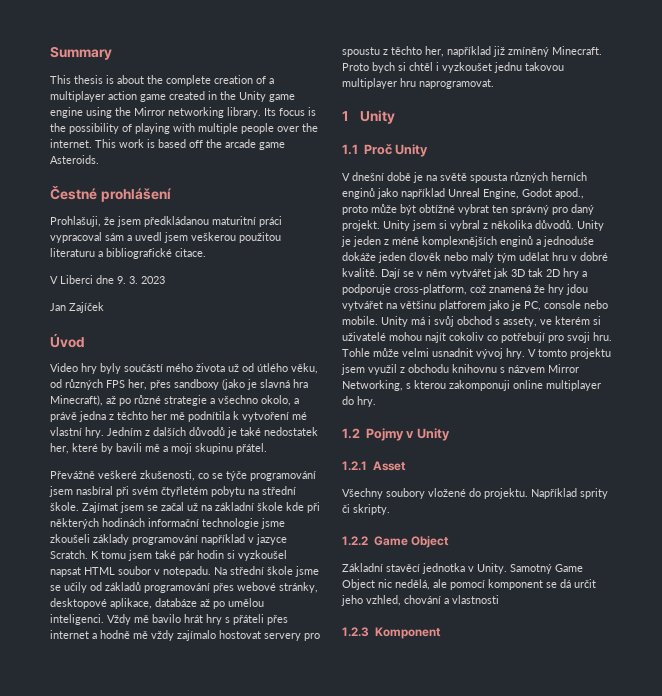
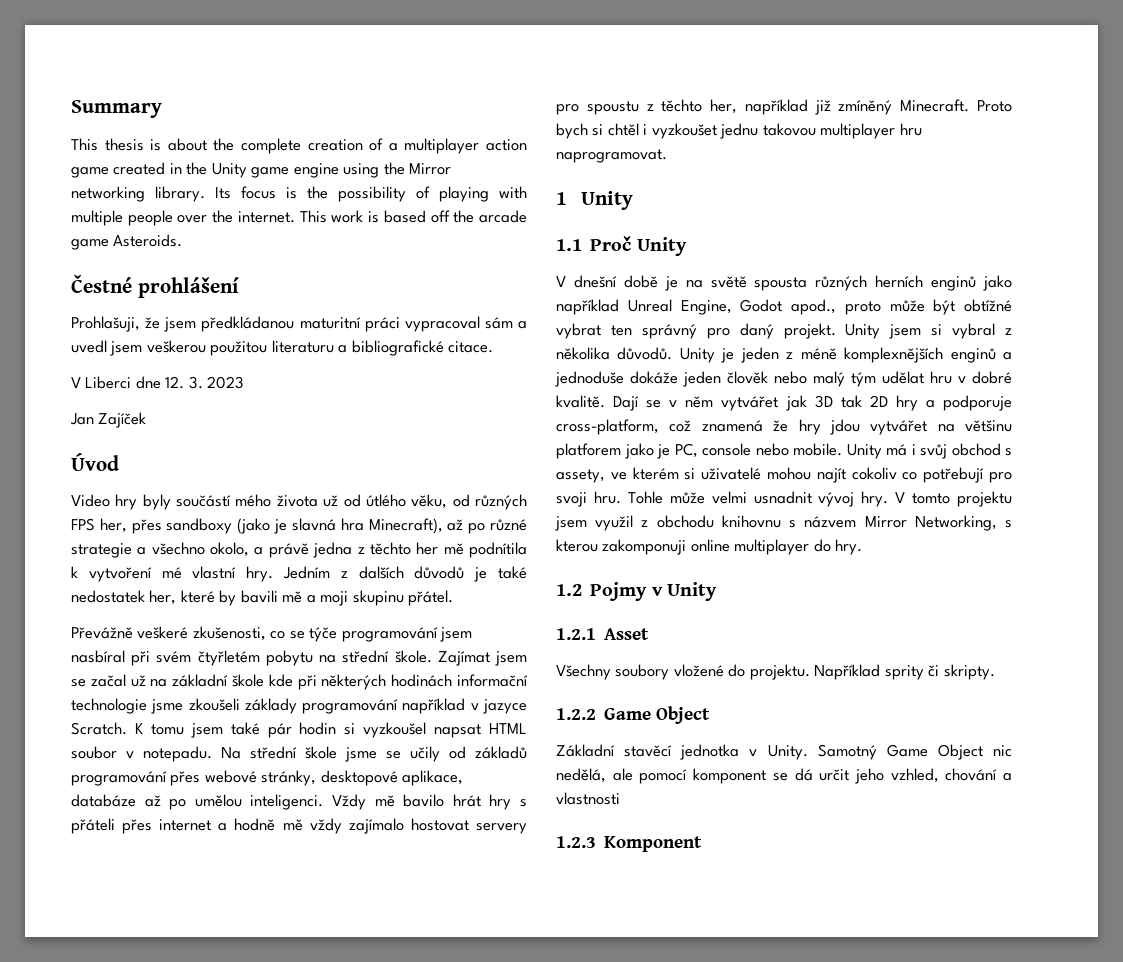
[117,276,126,284] 9. -> [165,376,185,389] 12.

